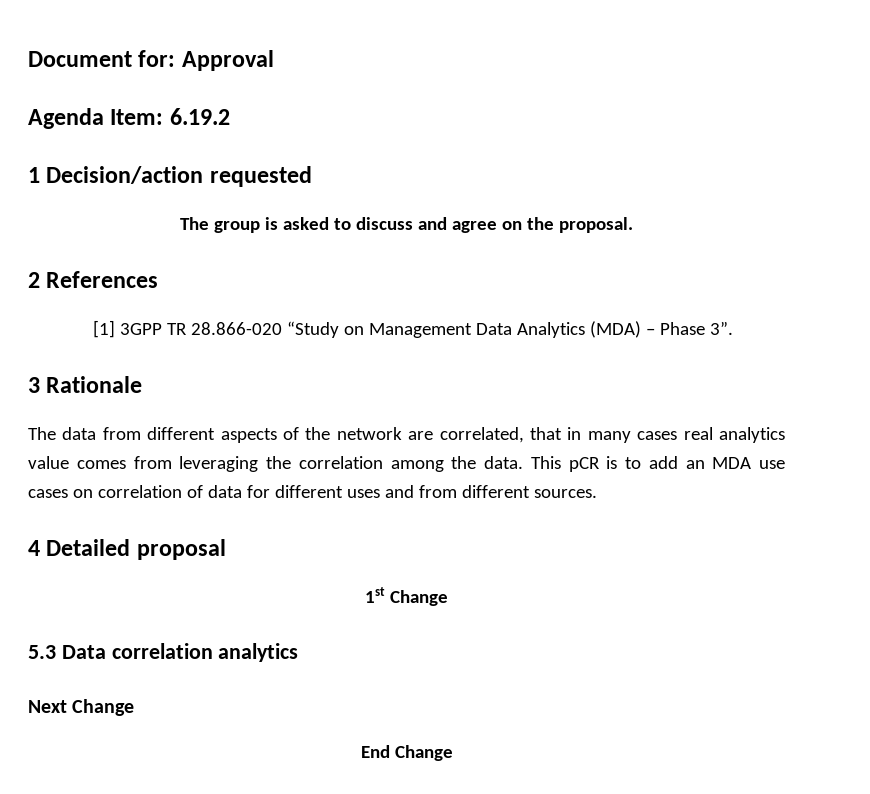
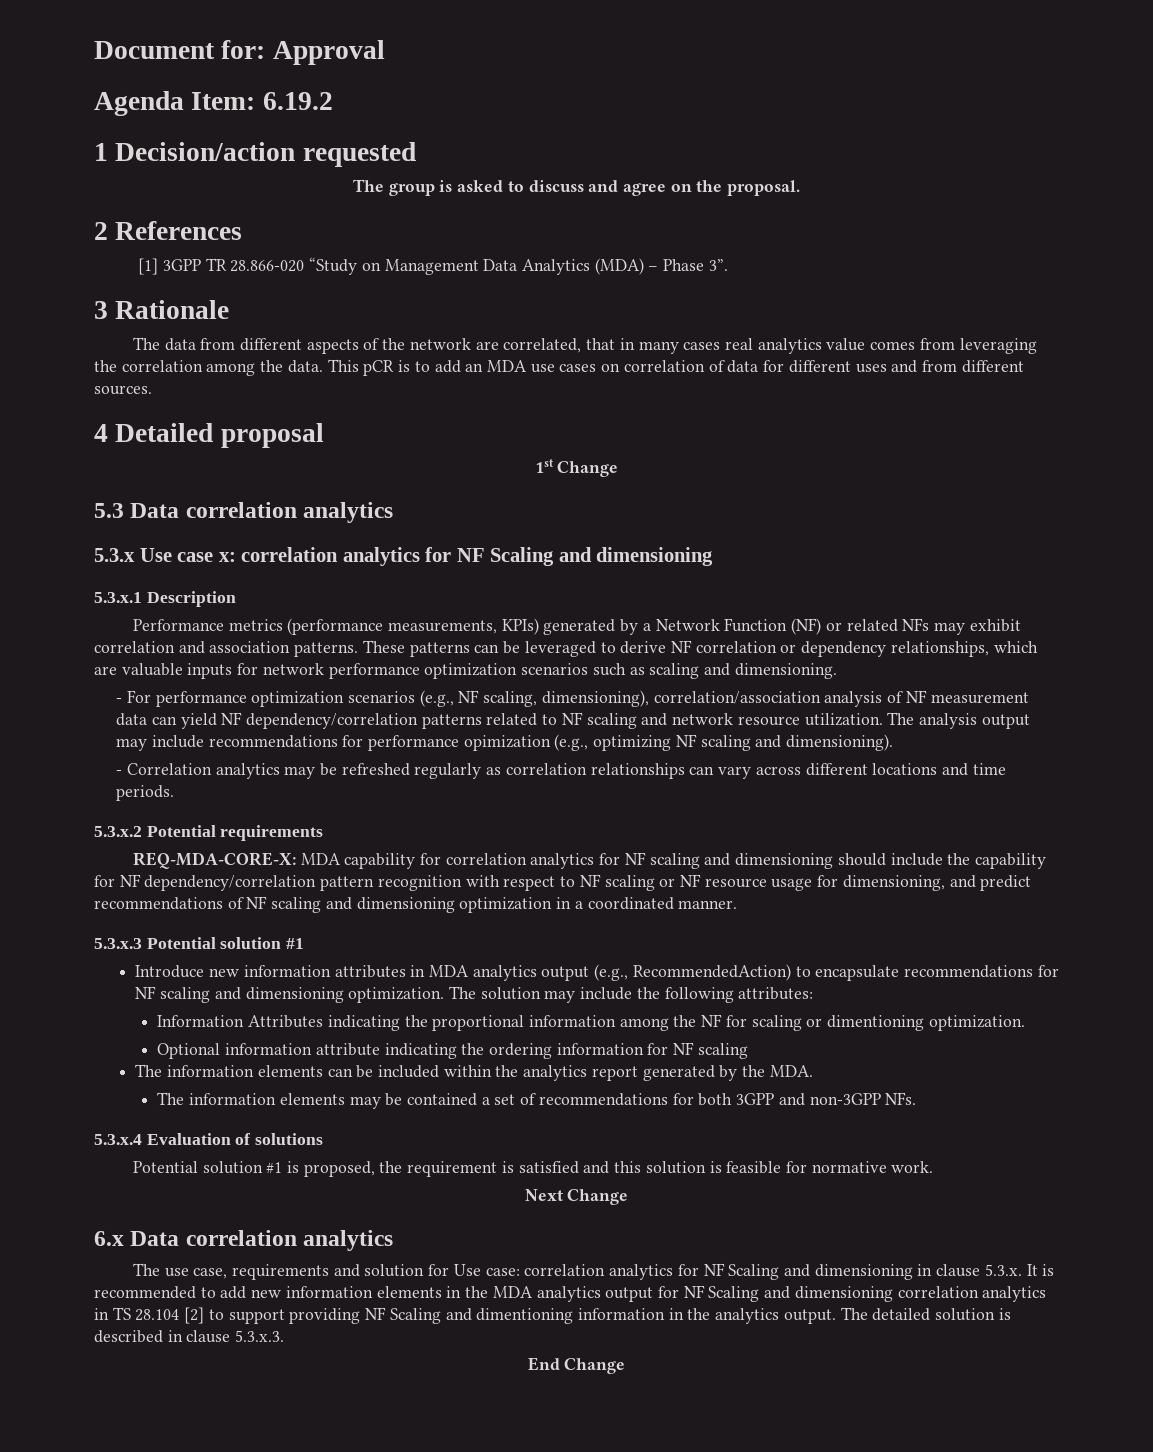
[28,699,135,716] Next Change -> [94,547,714,566] [94,591,236,607] [132,618,1021,635] [94,640,1038,657] [94,663,837,679] [116,690,1029,707] [116,712,1030,729] [116,734,894,751] [116,763,1006,779] [116,785,175,801] [94,825,324,841] [132,852,1046,869] [94,874,1032,891] [94,896,738,913] [94,937,305,949] [135,964,1059,981] [135,986,814,1003] [157,1014,1025,1031] [157,1042,748,1059] [135,1064,813,1081] [157,1092,917,1109] [94,1133,324,1145] [132,1161,934,1177] [524,1189,629,1205] [94,1230,394,1251] [132,1263,1055,1280] [94,1285,1047,1302] [94,1307,1011,1324] [94,1330,285,1343] 5.3.x Use case x: correlation analytics for NF Scaling and dimensioning // 5.3.x.1 Description // Performance metrics (performance measurements, KPIs) generated by a Network Function (NF) or related NFs may exhibit correlation and association patterns. These patterns can be leveraged to derive NF correlation or dependency relationships, which are valuable inputs for network performance optimization scenarios such as scaling and dimensioning. // - For performance optimization scenarios (e.g., NF scaling, dimensioning), correlation/association analysis of NF measurement data can yield NF dependency/correlation patterns related to NF scaling and network resource utilization. The analysis output may include recommendations for performance opimization (e.g., optimizing NF scaling and dimensioning). // - Correlation analytics may be refreshed regularly as correlation relationships can vary across different locations and time periods. // 5.3.x.2 Potential requirements // REQ-MDA-CORE-X: MDA capability for correlation analytics for NF scaling and dimensioning should include the capability for NF dependency/correlation pattern recognition with respect to NF scaling or NF resource usage for dimensioning, and predict recommendations of NF scaling and dimensioning optimization in a coordinated manner. // 5.3.x.3 Potential solution #1 // Introduce new information attributes in MDA analytics output (e.g., RecommendedAction) to encapsulate recommendations for NF scaling and dimensioning optimization. The solution may include the following attributes: // Information Attributes indicating the proportional information among the NF for scaling or dimentioning optimization. // Optional information attribute indicating the ordering information for NF scaling // The information elements can be included within the analytics report generated by the MDA. // The information elements may be contained a set of recommendations for both 3GPP and non-3GPP NFs. // 5.3.x.4 Evaluation of solutions // Potential solution #1 is proposed, the requirement is satisfied and this solution is feasible for normative work. // Next Change // 6.x Data correlation analytics // The use case, requirements and solution for Use case: correlation analytics for NF Scaling and dimensioning in clause 5.3.x. It is recommended to add new information elements in the MDA analytics output for NF Scaling and dimensioning correlation analytics in TS 28.104 [2] to support providing NF Scaling and dimentioning information in the analytics output. The detailed solution is described in clause 5.3.x.3.

